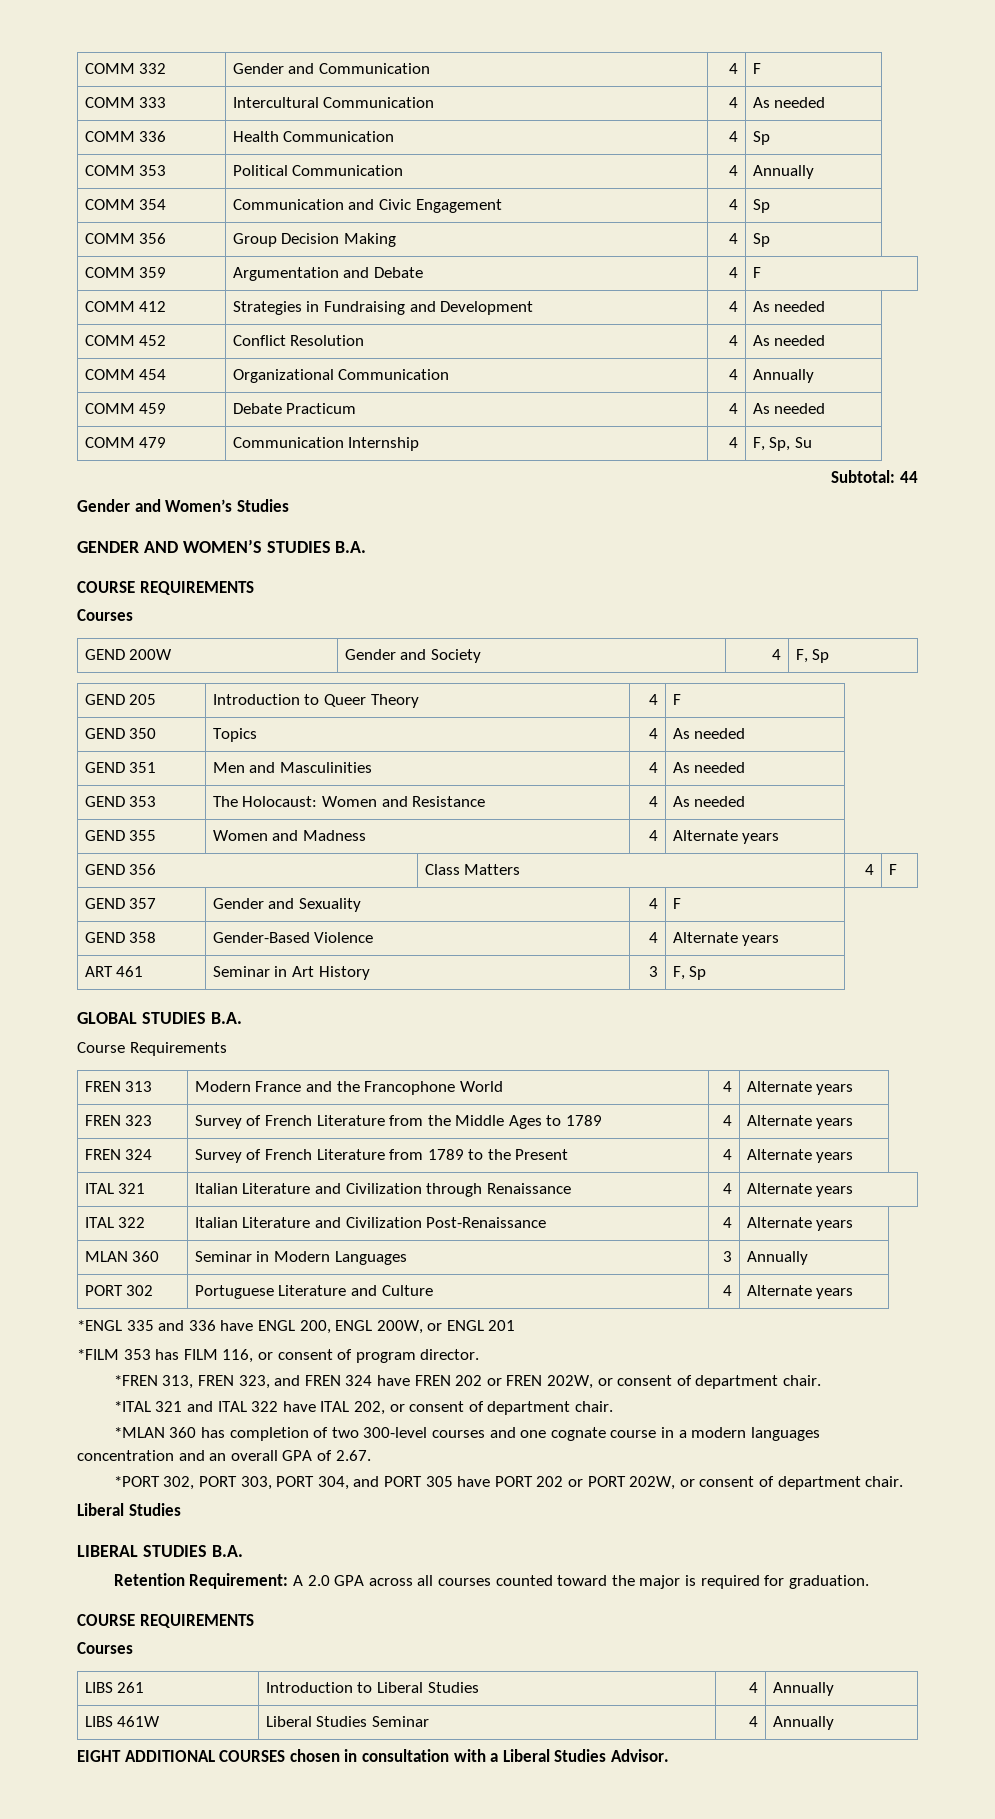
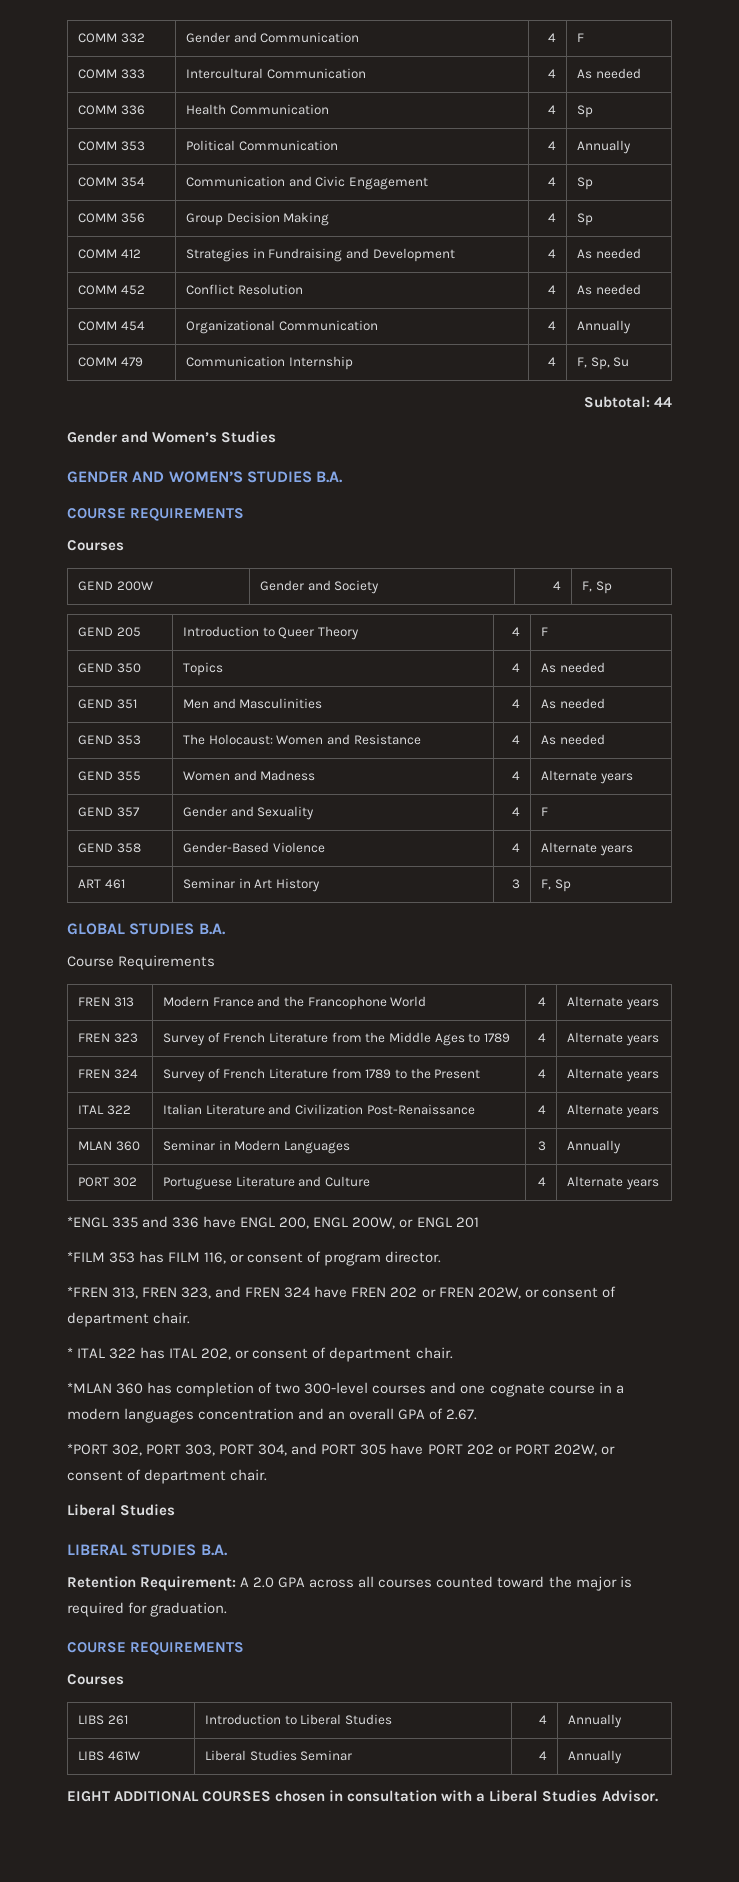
[84,267,167,278] [232,267,423,281] [729,267,739,278] [752,267,761,278] // COMM 359 | Argumentation and Debate | 4 | F -> (594, 219) none
[84,403,167,414] [232,403,357,414] [729,403,739,414] [752,403,826,414] // COMM 459 | Debate Practicum | 4 | As needed -> (632, 327) none
[84,864,157,875] [424,864,521,875] [865,864,875,875] [888,864,897,875] // GEND 356 | Class Matters | 4 | F -> (633, 778) none
[84,1183,146,1194] [194,1183,571,1197] [723,1183,733,1194] [746,1183,854,1197] // ITAL 321 | Italian Literature and Civilization through Renaissance | 4 | Alternate years -> (659, 1076) none
[113,1401,316,1412] *ITAL 321 and ITAL 322 have -> [67,1347,166,1359] * ITAL 322 has

